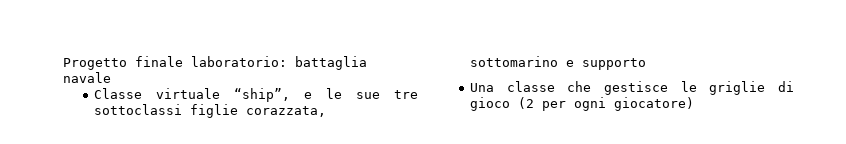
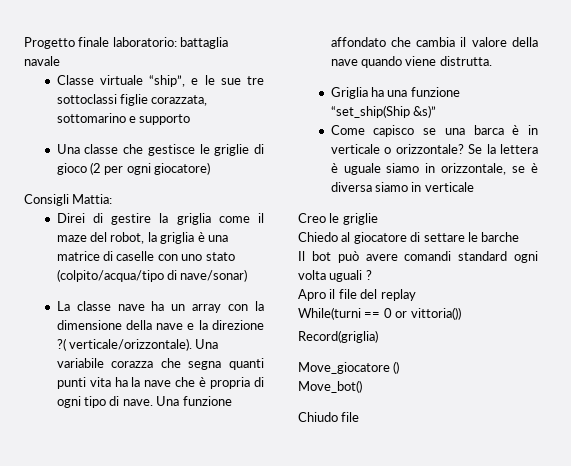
(694, 104) none -> [24,194,113,206] [56,213,264,225] [56,232,228,244] [56,251,235,261] [56,269,248,282] [56,301,264,313] [56,320,264,330] [56,338,219,351] [56,358,264,370] [56,377,264,389] [56,396,232,408] [330,37,538,47] [330,56,492,68] [330,87,460,99] [330,105,437,118] [330,125,538,137] [330,144,538,154] [330,163,538,175] [330,182,474,192] [298,213,378,225] [298,232,520,244] [298,251,538,263] [298,270,372,282] [298,289,416,301] [298,307,461,320] [298,330,378,343] [298,361,400,374] [298,380,362,393] [298,412,360,422] // Consigli Mattia: // Direi di gestire la griglia come il maze del robot, la griglia è una matrice di caselle con uno stato (colpito/acqua/tipo di nave/sonar) // La classe nave ha un array con la dimensione della nave e la direzione ?( verticale/orizzontale). Una variabile corazza che segna quanti punti vita ha la nave che è propria di ogni tipo di nave. Una funzione affondato che cambia il valore della nave quando viene distrutta. // Griglia ha una funzione “set_ship(Ship &s)” // Come capisco se una barca è in verticale o orizzontale? Se la lettera è uguale siamo in orizzontale, se è diversa siamo in verticale // Creo le griglie // Chiedo al giocatore di settare le barche // Il bot può avere comandi standard ogni volta uguali ? // Apro il file del replay // While(turni == 0 or vittoria()) // Record(griglia) // Move_giocatore () // Move_bot() // Chiudo file

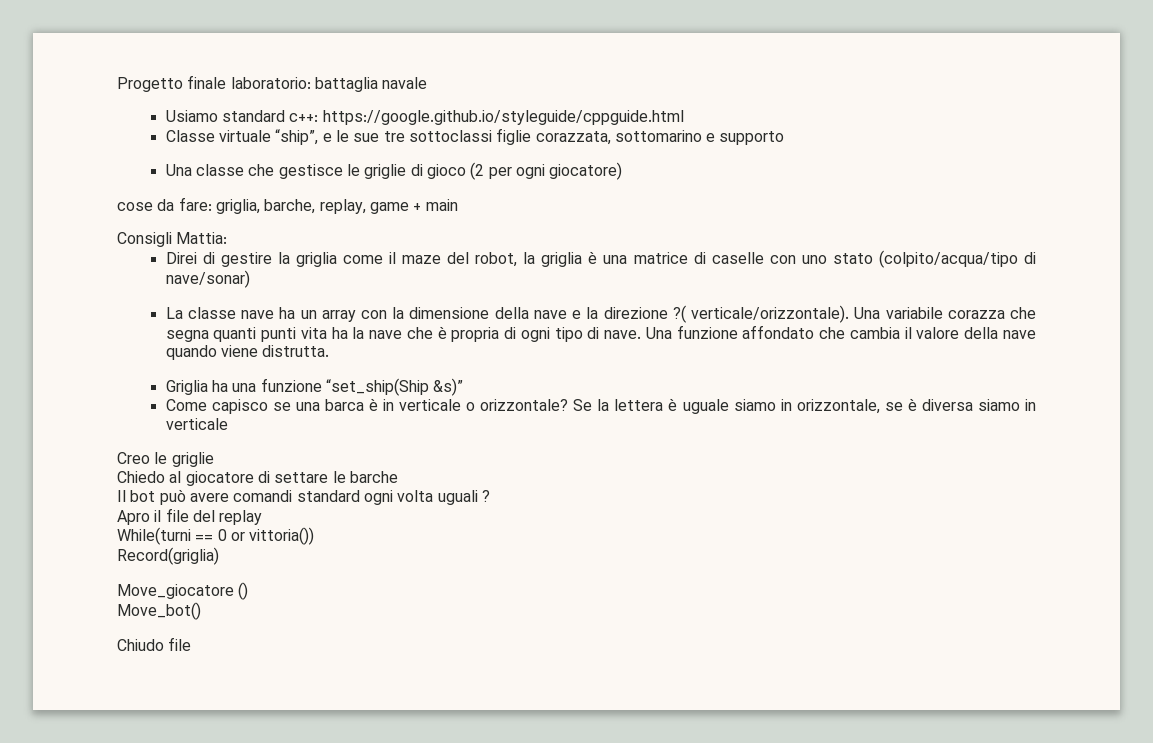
(60, 61) none -> [165,110,684,125] // Usiamo standard c++: https://google.github.io/styleguide/cppguide.html
(211, 168) none -> [117,197,458,214] // cose da fare: griglia, barche, replay, game + main

